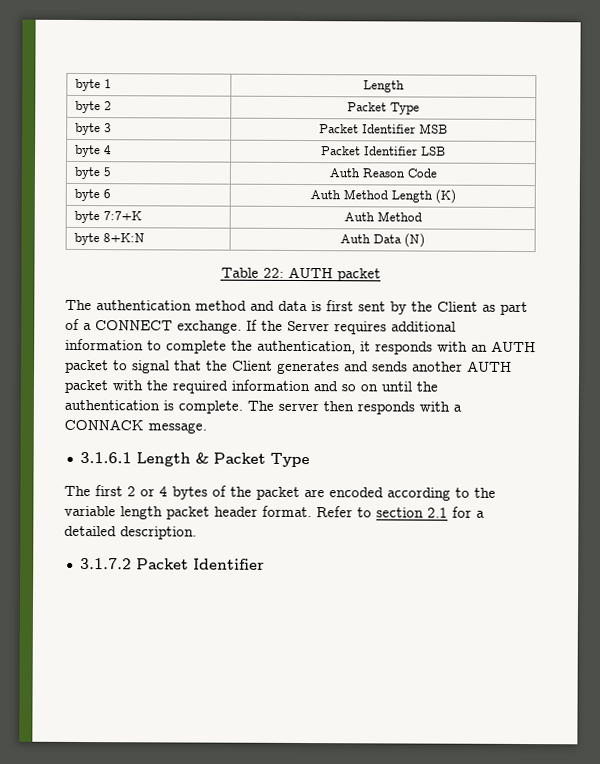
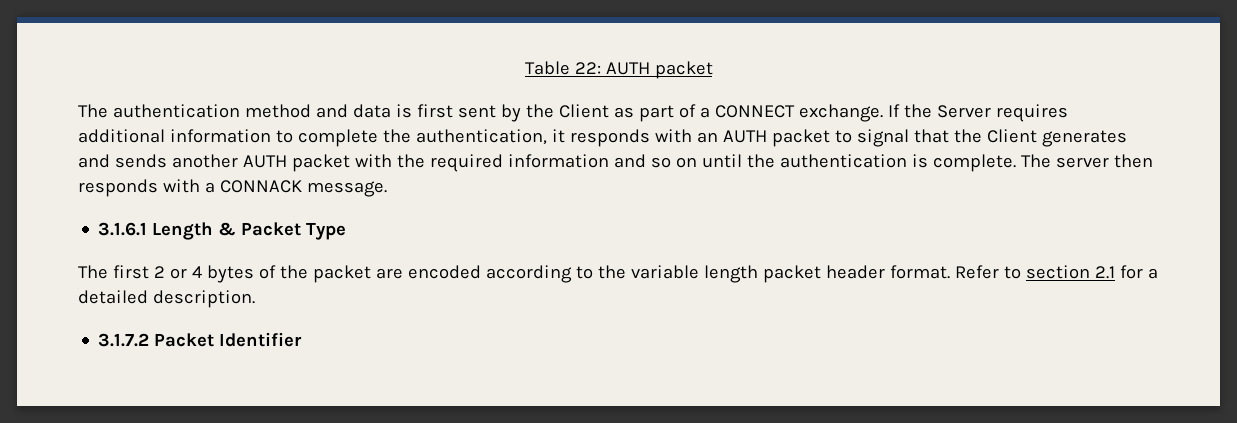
[74,78,112,92] [363,80,405,93] [74,100,112,114] [347,102,420,115] [74,122,112,136] [319,123,448,134] [74,144,112,158] [321,146,446,156] [73,166,111,180] [328,168,437,178] [73,188,111,202] [309,189,456,204] [73,210,142,224] [343,211,422,222] [73,232,145,246] [340,233,425,248] byte 1 | Length // byte 2 | Packet Type // byte 3 | Packet Identifier MSB // byte 4 | Packet Identifier LSB // byte 5 | Auth Reason Code // byte 6 | Auth Method Length (K) // byte 7:7+K | Auth Method // byte 8+K:N | Auth Data (N) // -> (524, 68) none

